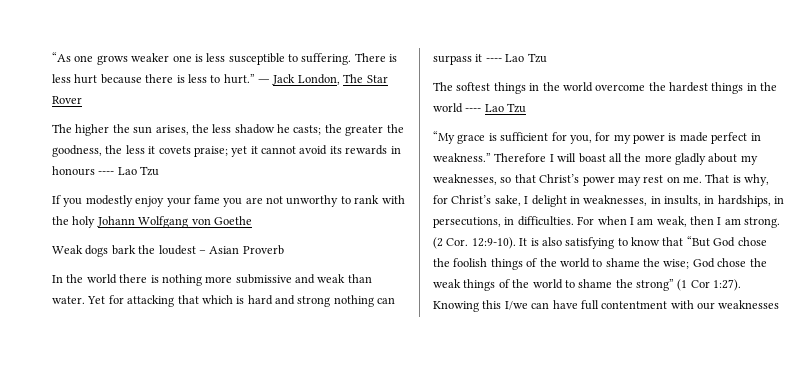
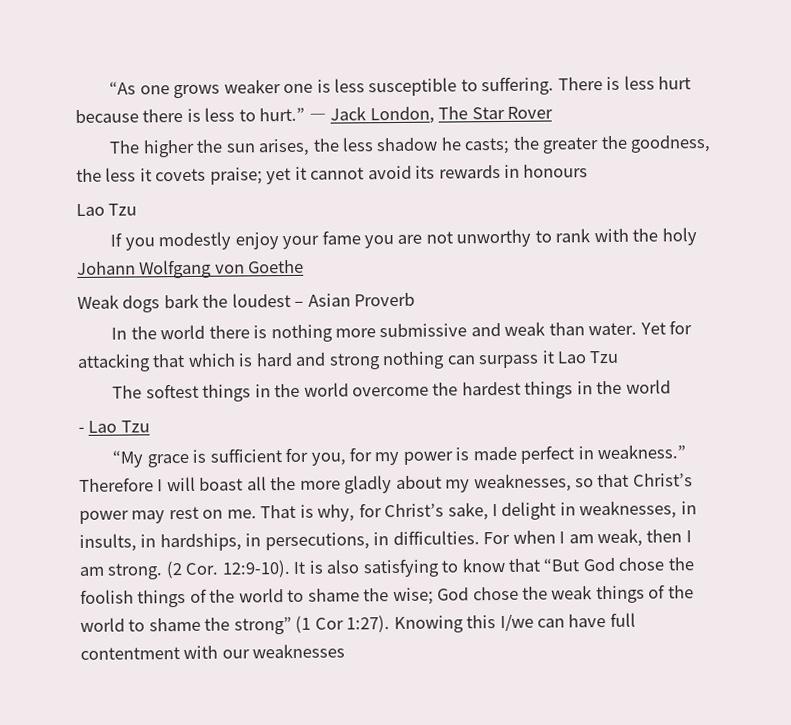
[98,171,115,175] ---- -> (589, 171) //
[485,58,502,62] ---- -> (555, 357) none
[465,108,482,112] ---- -> [78,426,85,433] // -

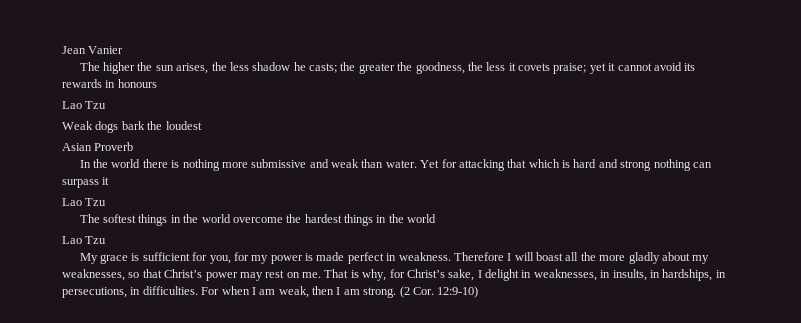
[109,75,692,99] [75,106,554,125] “As one grows weaker one is less susceptible to suffering. There is less hurt because there is less to hurt.” ― Jack London, The Star Rover -> [62,46,124,54] Jean Vanier
[110,227,697,251] [77,259,305,279] // If you modestly enjoy your fame you are not unworthy to rank with the holy Johann Wolfgang von Goethe -> (107, 105) none
[294,300,305,307] – -> (202, 125) //
(555, 357) none -> (110, 181) //
[78,420,150,433] [112,450,144,468] - Lao Tzu // “My -> [62,236,107,244] [79,253,98,264] Lao Tzu // My
[597,444,687,460] weakness.” -> [398,252,451,261] weakness.
[221,557,694,578] [80,584,694,608] [80,612,636,635] [80,643,346,660] 12:9-10). It is also satisfying to know that “But God chose the foolish things of the world to shame the wise; God chose the weak things of the world to shame the strong” (1 Cor 1:27). Knowing this I/we can have full contentment with our weaknesses -> [437,286,479,298] 12:9-10)

